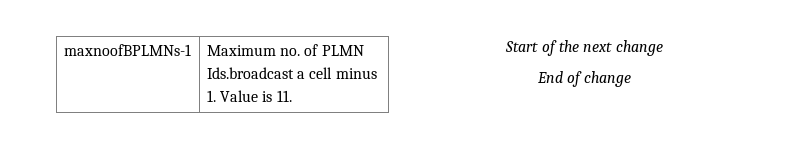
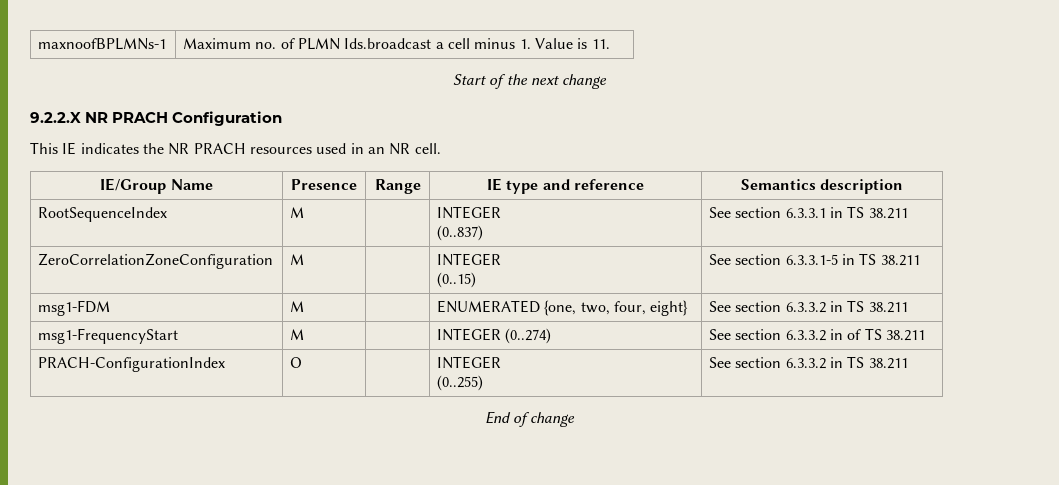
(663, 48) none -> [30,111,283,126] [30,142,441,155] [100,178,213,194] [291,179,357,190] [374,179,421,194] [487,178,644,194] [740,179,904,194] [38,207,168,222] [290,207,305,218] [437,206,502,219] [437,225,484,241] [709,206,908,219] [38,253,274,269] [290,254,305,265] [437,253,502,266] [437,272,477,288] [709,253,920,266] [38,300,111,316] [290,301,305,312] [437,300,689,316] [709,300,908,313] [38,328,179,344] [290,329,305,340] [437,328,552,344] [709,328,926,341] [38,357,226,372] [290,357,303,368] [437,356,502,369] [437,375,484,391] [709,356,908,369] // 9.2.2.X NR PRACH Configuration // This IE indicates the NR PRACH resources used in an NR cell. // IE/Group Name | Presence | Range | IE type and reference | Semantics description // RootSequenceIndex | M | | INTEGER // (0..837) | See section 6.3.3.1 in TS 38.211 // ZeroCorrelationZoneConfiguration | M | | INTEGER // (0..15) | See section 6.3.3.1-5 in TS 38.211 // msg1-FDM | M | | ENUMERATED {one, two, four, eight} | See section 6.3.3.2 in TS 38.211 // msg1-FrequencyStart | M | | INTEGER (0..274) | See section 6.3.3.2 in of TS 38.211 // PRACH-ConfigurationIndex | O | | INTEGER // (0..255) | See section 6.3.3.2 in TS 38.211

